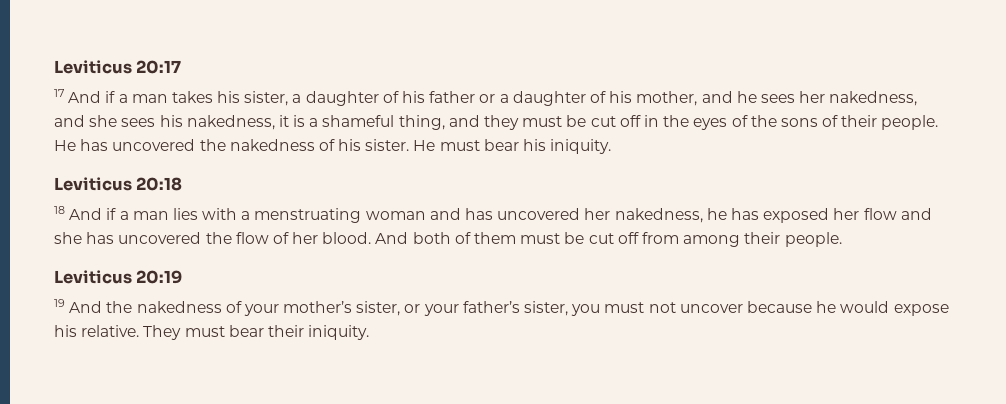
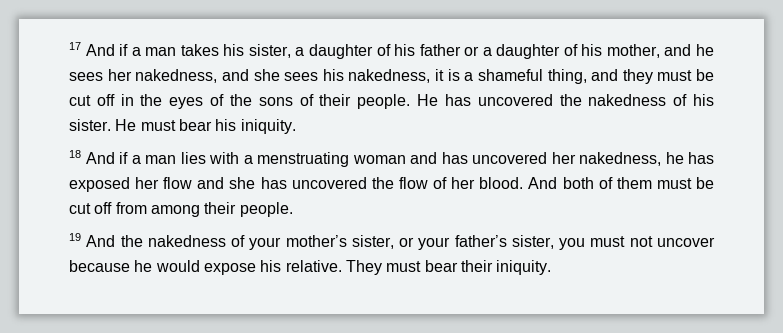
[54,60,182,74] Leviticus 20:17 // -> (69, 46) none
[54,177,183,191] // Leviticus 20:18 -> (296, 126) none
[54,270,183,284] // Leviticus 20:19 -> (293, 209) none

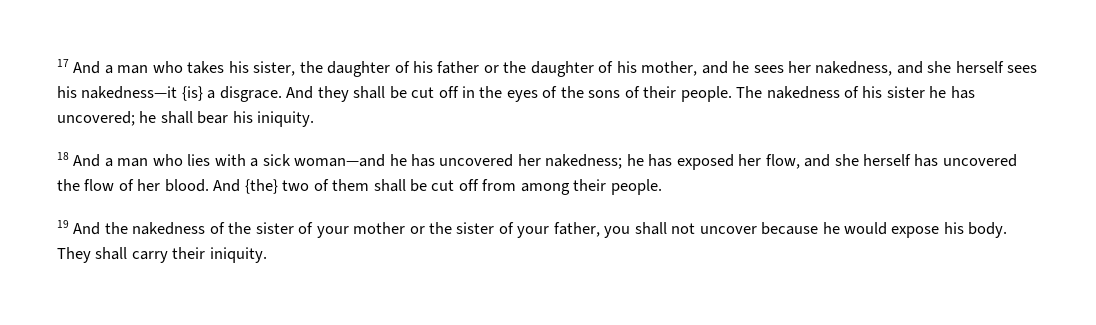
[119,44,177,56] if a man -> [104,61,183,74] a man who
[295,47,305,56] a -> [299,61,323,73] the
[482,47,492,56] a -> [503,61,527,73] the
(280, 75) none -> [955,61,1004,73] herself
[348,69,693,84] nakedness, it is a shameful thing, and they must -> [81,86,386,102] nakedness—it {is} a disgrace. And they shall
[417,94,715,106] [69,119,176,131] He has uncovered the nakedness of his sister. He must -> [736,86,975,99] [57,111,193,126] The nakedness of his sister he has uncovered; he shall
[119,152,176,164] if a man -> [104,154,183,167] a man who
[257,152,437,167] menstruating woman and -> [262,154,407,167] sick woman—and he
[579,152,661,166] nakedness, -> [545,154,623,169] nakedness;
[163,177,256,189] flow and she -> [765,154,912,169] flow, and she herself
[562,177,594,189] both -> [244,179,310,194] {the} two
[656,178,692,189] must -> [373,179,406,192] shall
[249,235,626,250] your mother’s sister, or your father’s sister, you must -> [228,222,667,238] the sister of your mother or the sister of your father, you shall
[285,260,458,275] relative. They must bear -> [968,222,1008,238] [57,247,168,263] body. They shall carry

